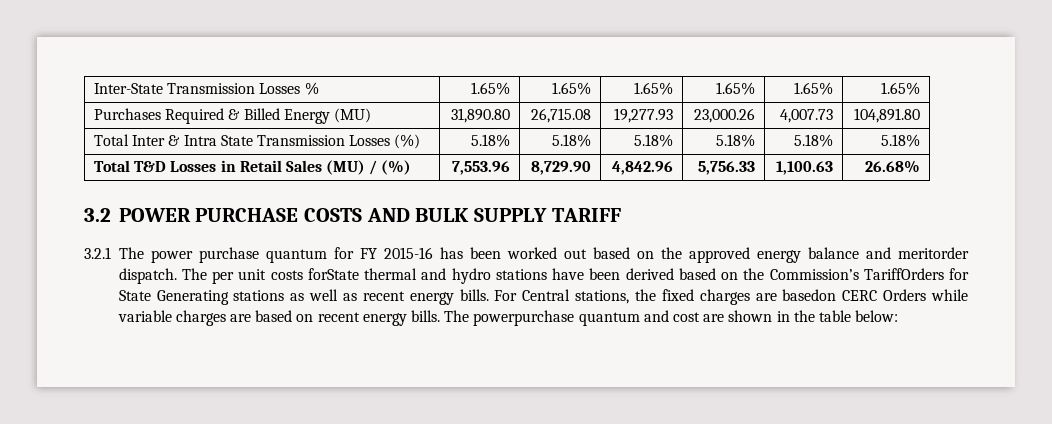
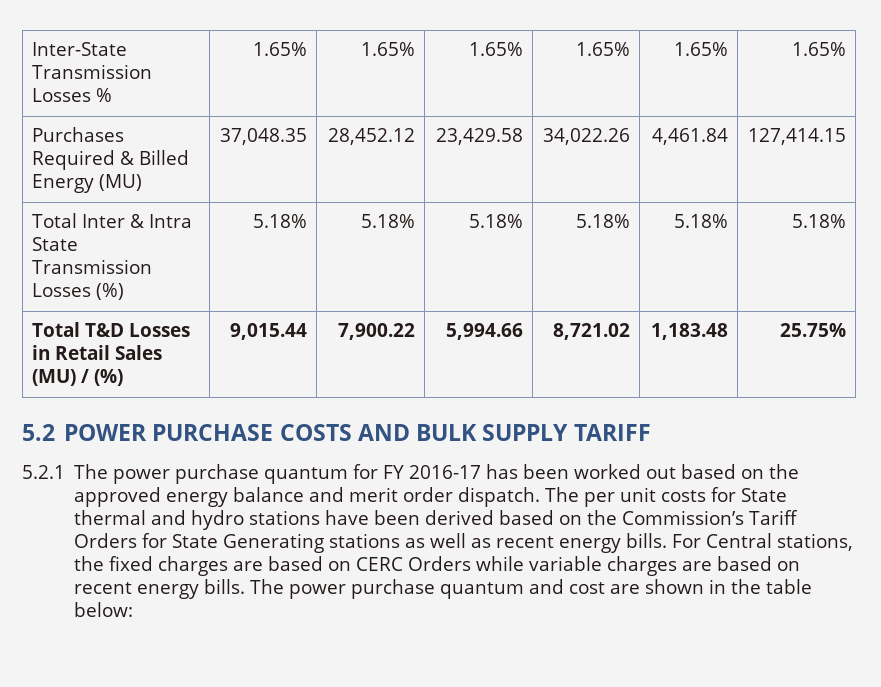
[451,108,511,123] [531,108,592,123] [614,108,674,123] [694,108,756,123] [780,109,834,123] [854,108,921,123] 31,890.80 | 26,715.08 | 19,277.93 | 23,000.26 | 4,007.73 | 104,891.80 -> [220,128,308,145] [328,128,416,145] [436,128,524,145] [543,128,631,145] [652,128,729,145] [748,128,847,145] 37,048.35 | 28,452.12 | 23,429.58 | 34,022.26 | 4,461.84 | 127,414.15
[452,161,511,175] [531,161,592,175] [612,161,674,175] [698,161,756,175] [776,161,834,175] [865,160,921,173] [84,208,111,222] 7,553.96 | 8,729.90 | 4,842.96 | 5,756.33 | 1,100.63 | 26.68% // 3.2 -> [230,323,308,340] [338,323,416,340] [446,323,524,340] [553,323,631,340] [651,323,729,340] [780,323,847,337] [22,424,55,441] 9,015.44 | 7,900.22 | 5,994.66 | 8,721.02 | 1,183.48 | 25.75% // 5.2
[84,247,111,259] 3.2.1 -> [22,465,65,479] 5.2.1
[383,247,433,259] 2015-16 -> [409,465,482,479] 2016-17
[898,247,970,259] meritorder -> [349,487,454,502] merit order
[307,268,359,280] forState -> [711,487,788,502] for State
[863,268,944,280] TariffOrders -> [749,510,799,525] [74,533,138,548] Tariff Orders
[782,289,837,301] basedon -> [268,556,352,571] based on
[473,310,575,326] powerpurchase -> [289,579,436,599] power purchase

